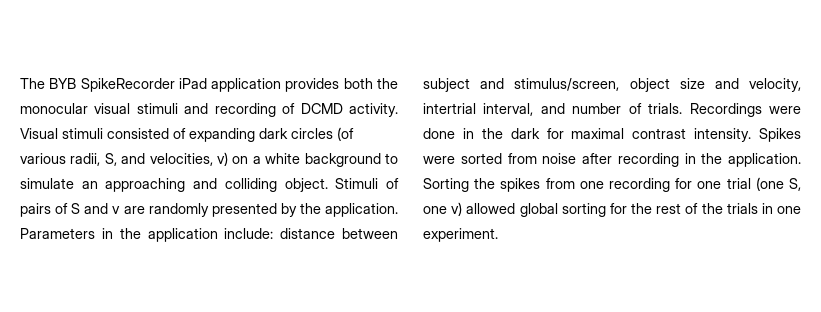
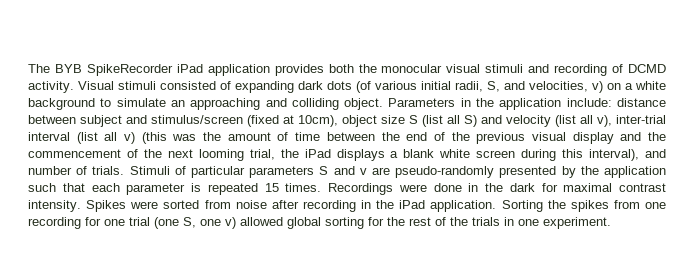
[291,128,333,139] circles -> [327,81,352,90] dots
(66, 158) none -> [421,81,451,90] initial
[335,178,400,189] [20,203,399,217] Stimuli of pairs of S and v are randomly presented by the application. -> (384, 104) none
[514,78,801,92] [423,103,683,116] stimulus/screen, object size and velocity, intertrial interval, and number of trials. -> [151,115,666,127] [28,132,666,144] [28,149,666,161] [28,166,666,178] [28,183,322,195] stimulus/screen (fixed at 10cm), object size S (list all S) and velocity (list all v), inter-trial interval (list all v) (this was the amount of time between the end of the previous visual display and the commencement of the next looming trial, the iPad displays a blank white screen during this interval), and number of trials. Stimuli of particular parameters S and v are pseudo-randomly presented by the application such that each parameter is repeated 15 times.
(723, 158) none -> [399,200,426,209] iPad

